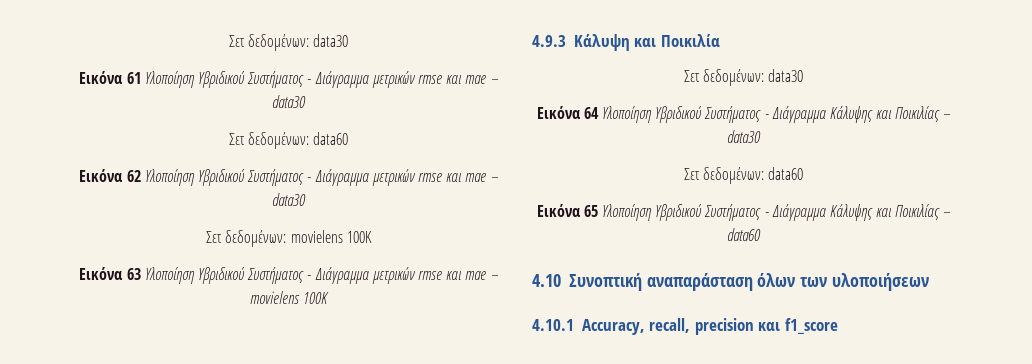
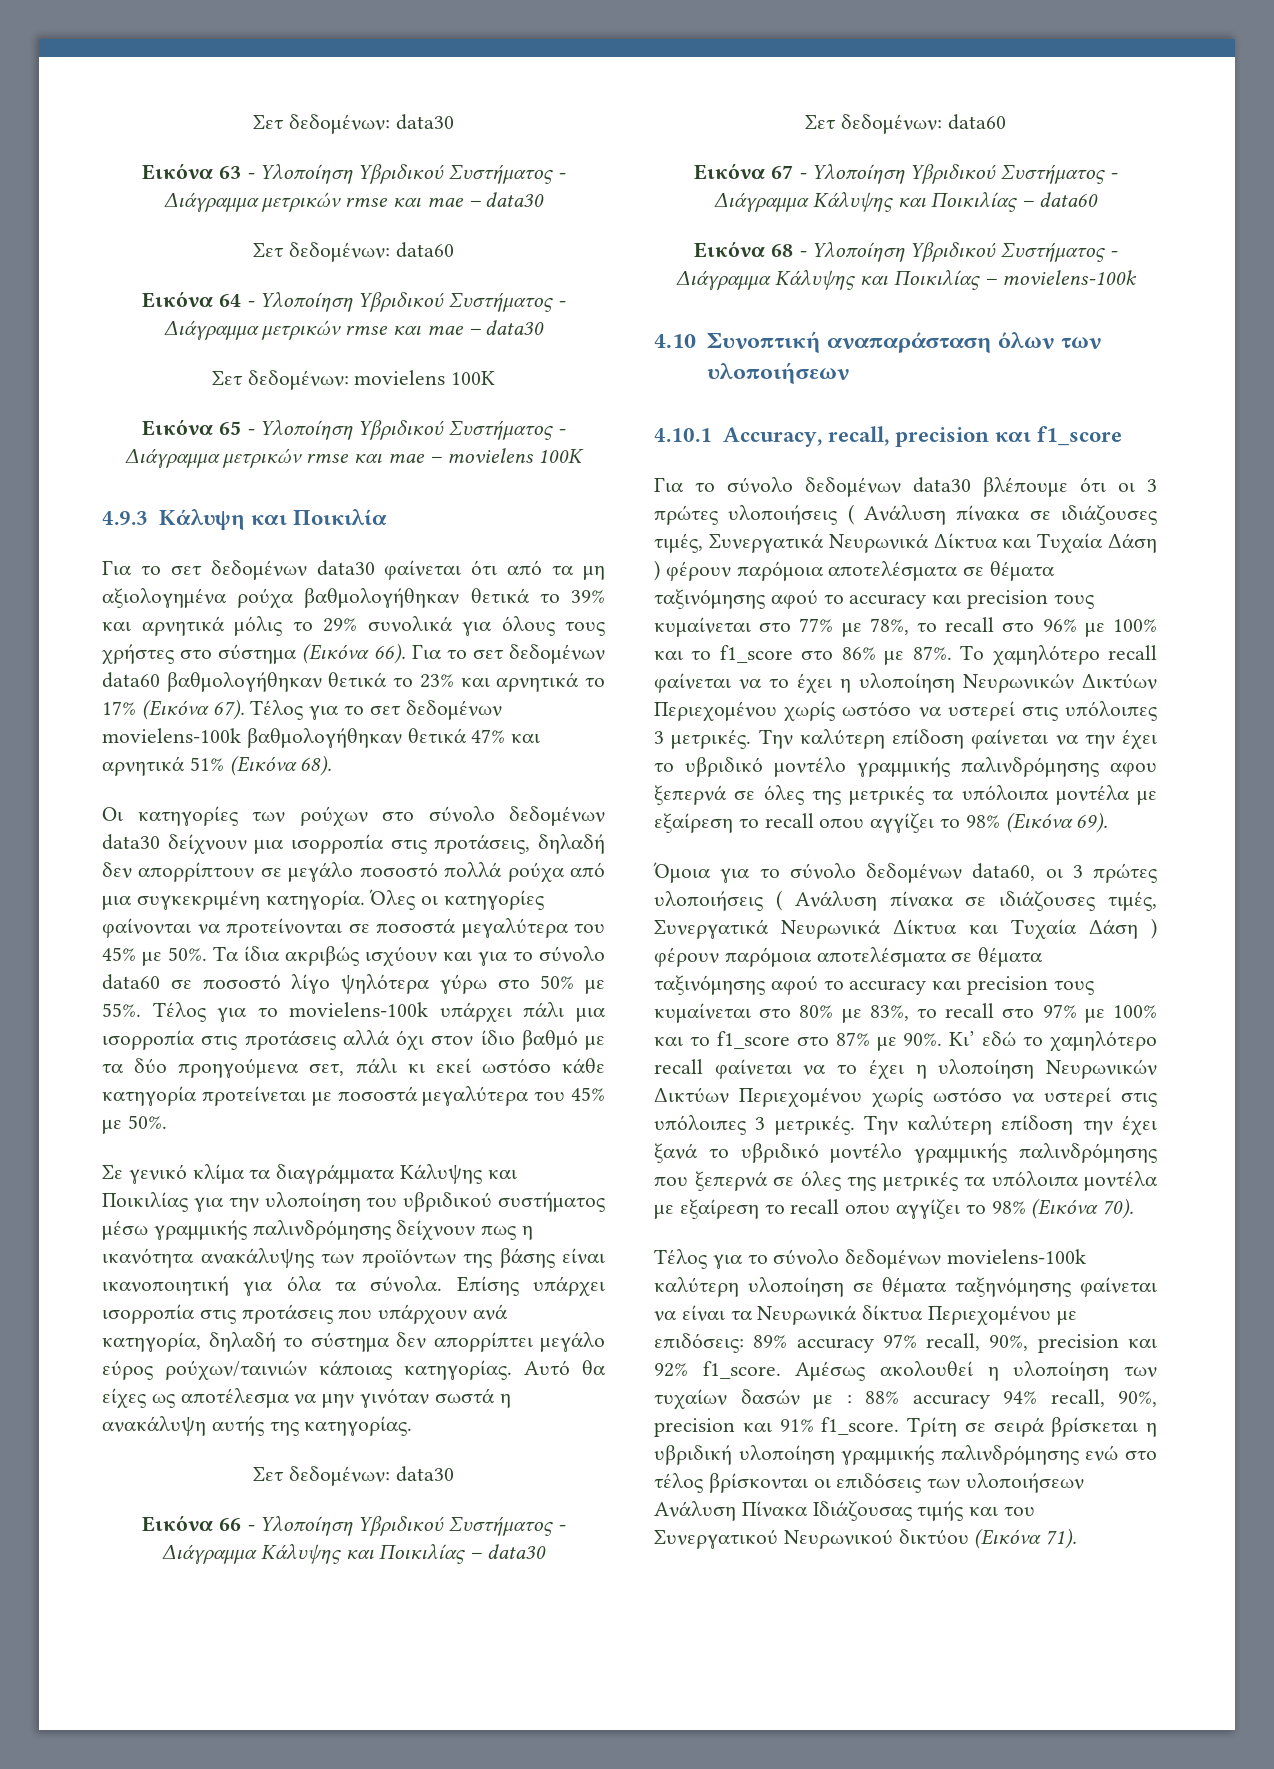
[228,34,349,51] [79,71,141,84] Σετ δεδομένων: data30 // Εικόνα 61 -> [253,114,454,134] [142,163,255,180] Σετ δεδομένων: data30 // Εικόνα 63 -
[126,170,141,182] 62 -> [218,294,255,307] 64 -
[126,268,141,280] 63 -> [218,421,255,435] 65 -
[683,69,804,86] [536,106,599,119] // Σετ δεδομένων: data30 // Εικόνα 64 -> [102,560,606,580] [102,588,605,609] [102,616,605,636] [102,643,605,665] [102,672,605,692] [102,699,502,720] [102,728,541,748] [102,755,333,776] [102,806,605,827] [102,834,605,855] [102,862,606,883] [102,889,545,910] [102,918,605,938] [102,946,605,967] [102,974,605,994] [102,1002,606,1023] [102,1030,605,1051] [102,1058,605,1078] [102,1086,605,1106] [102,1115,167,1134] [102,1164,517,1184] [102,1192,605,1212] [102,1220,534,1241] [102,1248,605,1268] [102,1276,605,1297] [102,1304,509,1325] [102,1332,605,1352] [102,1360,606,1381] [102,1388,511,1409] [102,1416,413,1436] [253,1466,454,1486] [142,1515,255,1532] // Για το σετ δεδομένων data30 φαίνεται ότι από τα μη αξιολογημένα ρούχα βαθμολογήθηκαν θετικά το 39% και αρνητικά μόλις το 29% συνολικά για όλους τους χρήστες στο σύστημα (Εικόνα 66). Για το σετ δεδομένων data60 βαθμολογήθηκαν θετικά το 23% και αρνητικά το 17% (Εικόνα 67). Τέλος για το σετ δεδομένων movielens-100k βαθμολογήθηκαν θετικά 47% και αρνητικά 51% (Εικόνα 68). // Οι κατηγορίες των ρούχων στο σύνολο δεδομένων data30 δείχνουν μια ισορροπία στις προτάσεις, δηλαδή δεν απορρίπτουν σε μεγάλο ποσοστό πολλά ρούχα από μια συγκεκριμένη κατηγορία. Όλες οι κατηγορίες φαίνονται να προτείνονται σε ποσοστά μεγαλύτερα του 45% με 50%. Τα ίδια ακριβώς ισχύουν και για το σύνολο data60 σε ποσοστό λίγο ψηλότερα γύρω στο 50% με 55%. Τέλος για το movielens-100k υπάρχει πάλι μια ισορροπία στις προτάσεις αλλά όχι στον ίδιο βαθμό με τα δύο προηγούμενα σετ, πάλι κι εκεί ωστόσο κάθε κατηγορία προτείνεται με ποσοστά μεγαλύτερα του 45% με 50%. // Σε γενικό κλίμα τα διαγράμματα Κάλυψης και Ποικιλίας για την υλοποίηση του υβριδικού συστήματος μέσω γραμμικής παλινδρόμησης δείχνουν πως η ικανότητα ανακάλυψης των προϊόντων της βάσης είναι ικανοποιητική για όλα τα σύνολα. Επίσης υπάρχει ισορροπία στις προτάσεις που υπάρχουν ανά κατηγορία, δηλαδή το σύστημα δεν απορρίπτει μεγάλο εύρος ρούχων/ταινιών κάποιας κατηγορίας. Αυτό θα είχες ως αποτέλεσμα να μην γινόταν σωστά η ανακάλυψη αυτής της κατηγορίας. // Σετ δεδομένων: data30 // Εικόνα 66 -
[583,205,598,217] 65 -> [770,165,807,179] 67 -
(761, 234) none -> [694,241,1118,262] [676,270,1137,290] // Εικόνα 68 - Yλοποίηση Υβριδικού Συστήματος - Διάγραμμα Κάλυψης και Ποικιλίας – movielens-100k
(838, 326) none -> [654,477,1157,497] [654,504,1157,525] [654,533,1157,554] [654,560,1056,581] [654,589,1094,609] [654,617,1157,637] [654,645,1157,666] [654,673,1157,694] [654,701,1157,722] [654,729,1157,750] [654,757,1157,777] [654,785,1157,805] [654,812,1109,833] [653,862,1157,883] [654,890,1157,911] [654,918,1157,940] [654,947,1044,967] [654,975,1094,995] [654,1003,1157,1023] [654,1031,1157,1052] [654,1059,1157,1080] [654,1087,1157,1108] [654,1115,1157,1136] [654,1143,1157,1163] [654,1171,1158,1191] [654,1198,1135,1219] [654,1249,1087,1269] [654,1277,1157,1297] [654,1305,1077,1326] [654,1333,1157,1353] [654,1361,1157,1381] [654,1389,1157,1410] [654,1417,1157,1437] [654,1445,1157,1465] [654,1473,1085,1493] [654,1501,1036,1521] [654,1528,1078,1549] // Για το σύνολο δεδομένων data30 βλέπουμε ότι οι 3 πρώτες υλοποιήσεις ( Ανάλυση πίνακα σε ιδιάζουσες τιμές, Συνεργατικά Νευρωνικά Δίκτυα και Τυχαία Δάση ) φέρουν παρόμοια αποτελέσματα σε θέματα ταξινόμησης αφού το accuracy και precision τους κυμαίνεται στο 77% με 78%, το recall στο 96% με 100% και το f1_score στο 86% με 87%. Το χαμηλότερο recall φαίνεται να το έχει η υλοποίηση Νευρωνικών Δικτύων Περιεχομένου χωρίς ωστόσο να υστερεί στις υπόλοιπες 3 μετρικές. Την καλύτερη επίδοση φαίνεται να την έχει το υβριδικό μοντέλο γραμμικής παλινδρόμησης αφου ξεπερνά σε όλες της μετρικές τα υπόλοιπα μοντέλα με εξαίρεση το recall οπου αγγίζει το 98% (Εικόνα 69). // Όμοια για το σύνολο δεδομένων data60, οι 3 πρώτες υλοποιήσεις ( Ανάλυση πίνακα σε ιδιάζουσες τιμές, Συνεργατικά Νευρωνικά Δίκτυα και Τυχαία Δάση ) φέρουν παρόμοια αποτελέσματα σε θέματα ταξινόμησης αφού το accuracy και precision τους κυμαίνεται στο 80% με 83%, το recall στο 97% με 100% και το f1_score στο 87% με 90%. Κι’ εδώ το χαμηλότερο recall φαίνεται να το έχει η υλοποίηση Νευρωνικών Δικτύων Περιεχομένου χωρίς ωστόσο να υστερεί στις υπόλοιπες 3 μετρικές. Την καλύτερη επίδοση την έχει ξανά το υβριδικό μοντέλο γραμμικής παλινδρόμησης που ξεπερνά σε όλες της μετρικές τα υπόλοιπα μοντέλα με εξαίρεση το recall οπου αγγίζει το 98% (Εικόνα 70). // Τέλος για το σύνολο δεδομένων movielens-100k καλύτερη υλοποίηση σε θέματα ταξηνόμησης φαίνεται να είναι τα Νευρωνικά δίκτυα Περιεχομένου με επιδόσεις: 89% accuracy 97% recall, 90%, precision και 92% f1_score. Αμέσως ακολουθεί η υλοποίηση των τυχαίων δασών με : 88% accuracy 94% recall, 90%, precision και 91% f1_score. Τρίτη σε σειρά βρίσκεται η υβριδική υλοποίηση γραμμικής παλινδρόμησης ενώ στο τέλος βρίσκονται οι επιδόσεις των υλοποιήσεων Ανάλυση Πίνακα Ιδιάζουσας τιμής και του Συνεργατικού Νευρωνικού δικτύου (Εικόνα 71).

